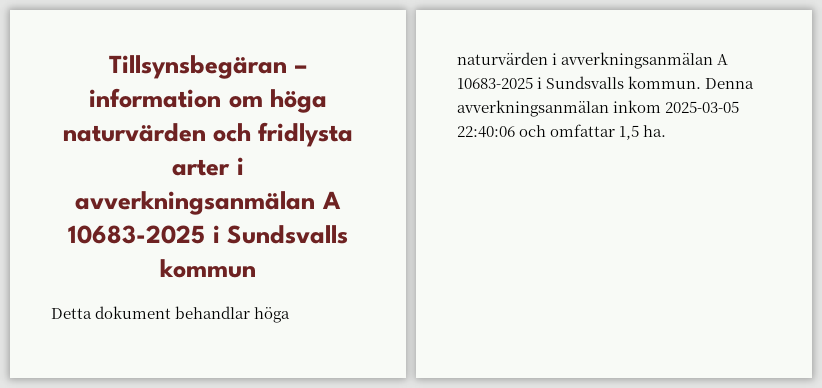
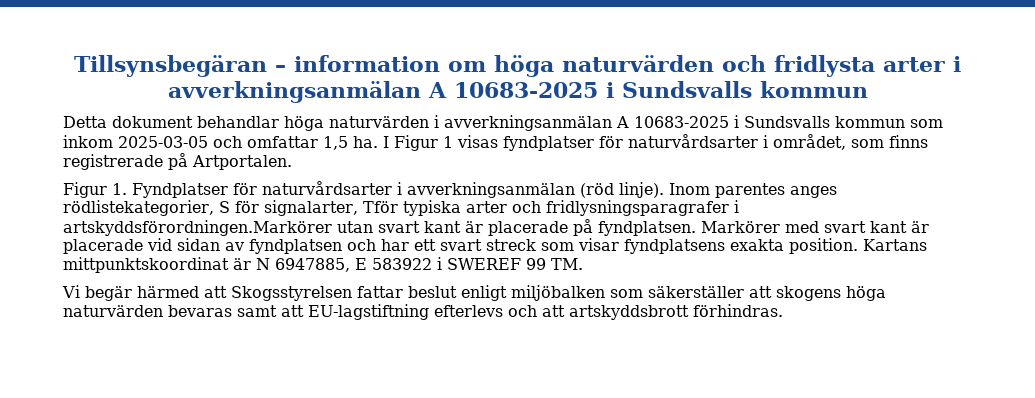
[628,76,755,89] [457,100,609,117] kommun. Denna avverkningsanmälan -> [835,116,943,128] kommun som
[457,126,515,138] 22:40:06 -> (208, 142) none
(667, 131) none -> [383,134,928,151] [63,153,292,170] [63,181,837,198] [63,200,739,216] [63,219,929,236] [63,238,927,254] [63,257,583,273] [62,285,886,301] [63,304,783,320] I Figur 1 visas fyndplatser för naturvårdsarter i området, som finns registrerade på Artportalen. // Figur 1. Fyndplatser för naturvårdsarter i avverkningsanmälan (röd linje). Inom parentes anges rödlistekategorier, S för signalarter, Tför typiska arter och fridlysningsparagrafer i artskyddsförordningen.Markörer utan svart kant är placerade på fyndplatsen. Markörer med svart kant är placerade vid sidan av fyndplatsen och har ett svart streck som visar fyndplatsens exakta position. Kartans mittpunktskoordinat är N 6947885, E 583922 i SWEREF 99 TM. // Vi begär härmed att Skogsstyrelsen fattar beslut enligt miljöbalken som säkerställer att skogens höga naturvärden bevaras samt att EU-lagstiftning efterlevs och att artskyddsbrott förhindras.

